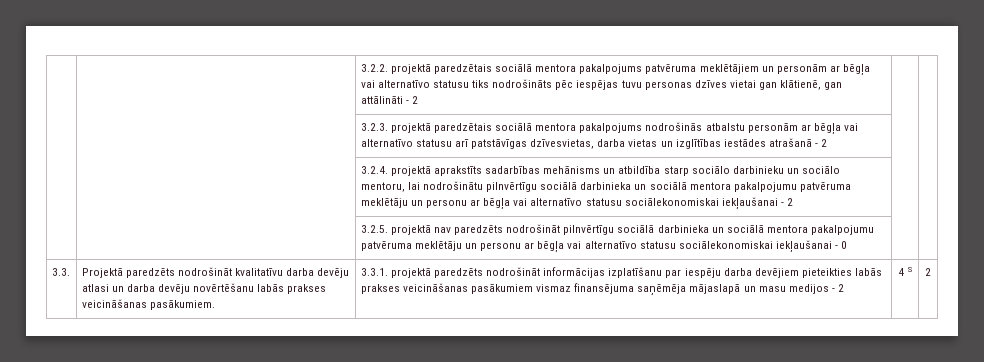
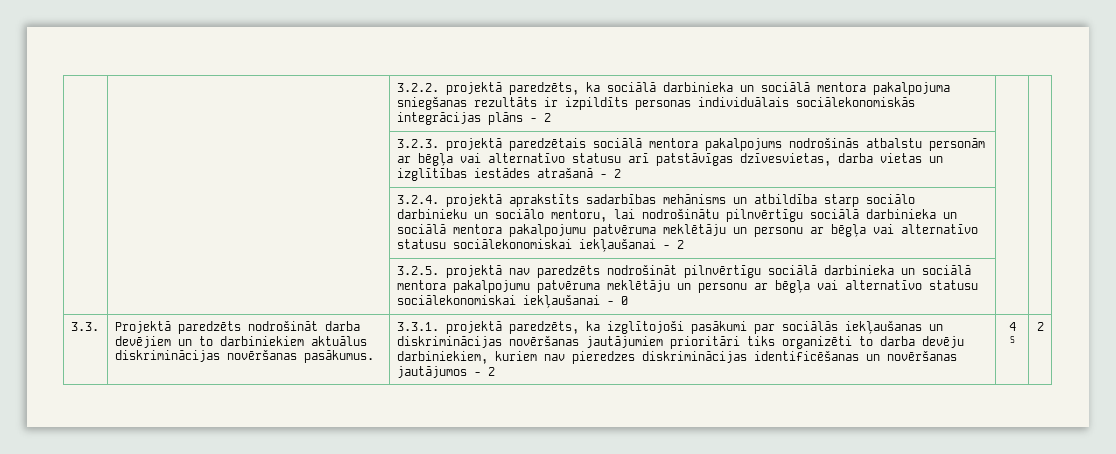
[434,64,870,76] [360,79,843,90] [360,96,403,104] paredzētais sociālā mentora pakalpojums patvēruma meklētājiem un personām ar bēgļa vai alternatīvo statusu tiks nodrošināts pēc iespējas tuvu personas dzīves vietai gan klātienē, gan attālināti -> [508,82,950,95] [396,97,915,110] [396,112,523,125] paredzēts, ka sociālā darbinieka un sociālā mentora pakalpojuma sniegšanas rezultāts ir izpildīts personas individuālais sociālekonomiskās integrācijas plāns
[235,268,350,278] [81,283,327,294] [81,299,215,310] [360,267,882,278] [360,283,829,296] kvalitatīvu darba devēju atlasi un darba devēju novērtēšanu labās prakses veicināšanas pasākumiem. | 3.3.1. projektā paredzēts nodrošināt informācijas izplatīšanu par iespēju darba devējiem pieteikties labās prakses veicināšanas pasākumiem vismaz finansējuma saņēmēja mājaslapā un masu medijos -> [324,321,360,331] [114,336,367,348] [114,350,374,363] [396,321,943,334] [396,336,964,349] [396,351,957,364] [396,366,467,378] darba devējiem un to darbiniekiem aktuālus diskriminācijas novēršanas pasākumus. | 3.3.1. projektā paredzēts, ka izglītojoši pasākumi par sociālās iekļaušanas un diskriminācijas novēršanas jautājumiem prioritāri tiks organizēti to darba devēju darbiniekiem, kuriem nav pieredzes diskriminācijas identificēšanas un novēršanas jautājumos

